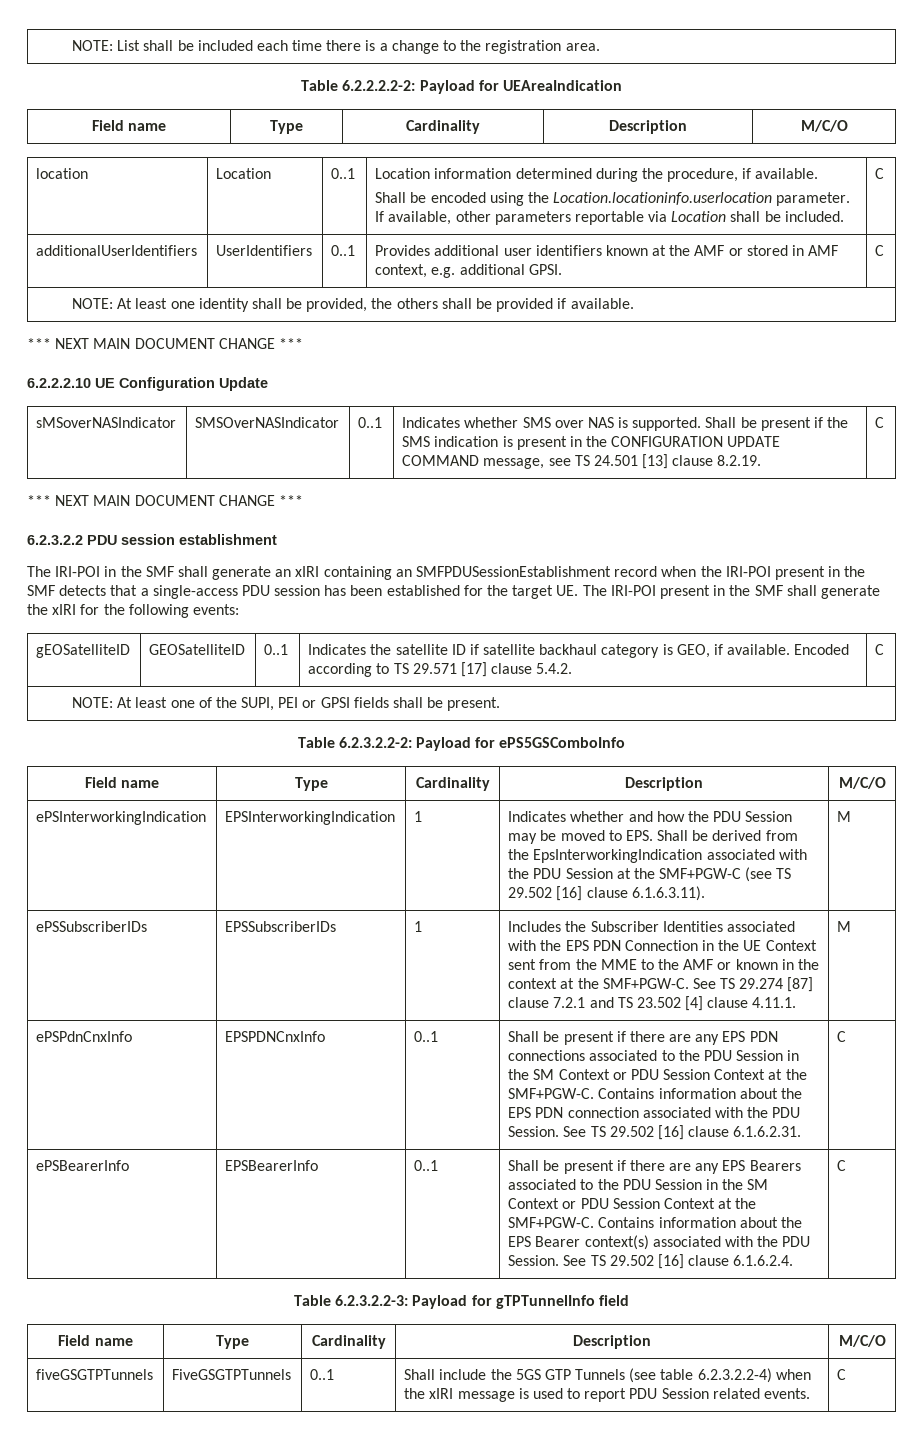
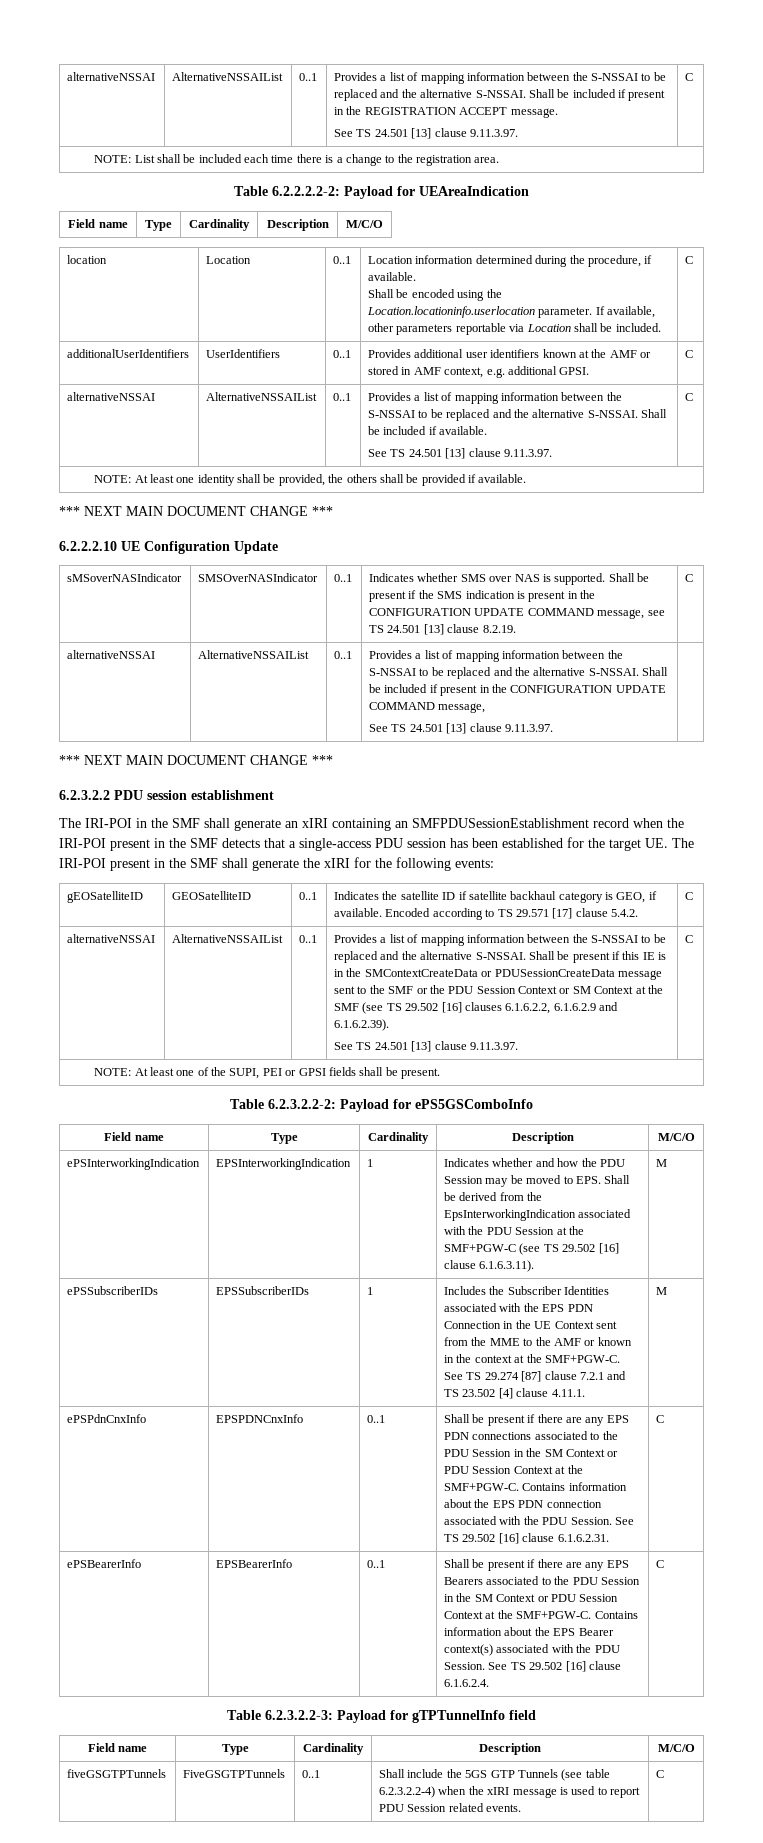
(71, 45) none -> [67,72,156,81] [172,72,284,81] [299,73,318,81] [334,72,666,84] [334,89,666,101] [334,106,558,118] [334,128,518,139] [685,73,694,81] alternativeNSSAI | AlternativeNSSAIList | 0..1 | Provides a list of mapping information between the S-NSSAI to be replaced and the alternative S-NSSAI. Shall be included if present in the REGISTRATION ACCEPT message. // See TS 24.501 [13] clause 9.11.3.97. | C //
(885, 250) none -> [67,392,156,401] [206,392,318,401] [333,393,352,401] [368,392,622,404] [368,409,668,421] [368,426,488,435] [368,448,552,459] [685,393,694,401] // alternativeNSSAI | AlternativeNSSAIList | 0..1 | Provides a list of mapping information between the S-NSSAI to be replaced and the alternative S-NSSAI. Shall be included if available. // See TS 24.501 [13] clause 9.11.3.97. | C
(885, 422) none -> [67,650,156,659] [198,650,310,659] [334,651,353,659] [369,650,623,662] [369,667,669,679] [369,684,666,696] [369,702,486,713] [369,723,553,734] // alternativeNSSAI | AlternativeNSSAIList | 0..1 | Provides a list of mapping information between the S-NSSAI to be replaced and the alternative S-NSSAI. Shall be included if present in the CONFIGURATION UPDATE COMMAND message, // See TS 24.501 [13] clause 9.11.3.97. |
(885, 649) none -> [67,934,156,943] [172,934,284,943] [299,935,318,943] [334,934,666,946] [334,951,667,963] [334,968,662,980] [334,985,663,994] [334,1002,619,1014] [334,1019,390,1031] [334,1041,518,1052] [685,935,694,943] // alternativeNSSAI | AlternativeNSSAIList | 0..1 | Provides a list of mapping information between the S-NSSAI to be replaced and the alternative S-NSSAI. Shall be present if this IE is in the SMContextCreateData or PDUSessionCreateData message sent to the SMF or the PDU Session Context or SM Context at the SMF (see TS 29.502 [16] clauses 6.1.6.2.2, 6.1.6.2.9 and 6.1.6.2.39). // See TS 24.501 [13] clause 9.11.3.97. | C

